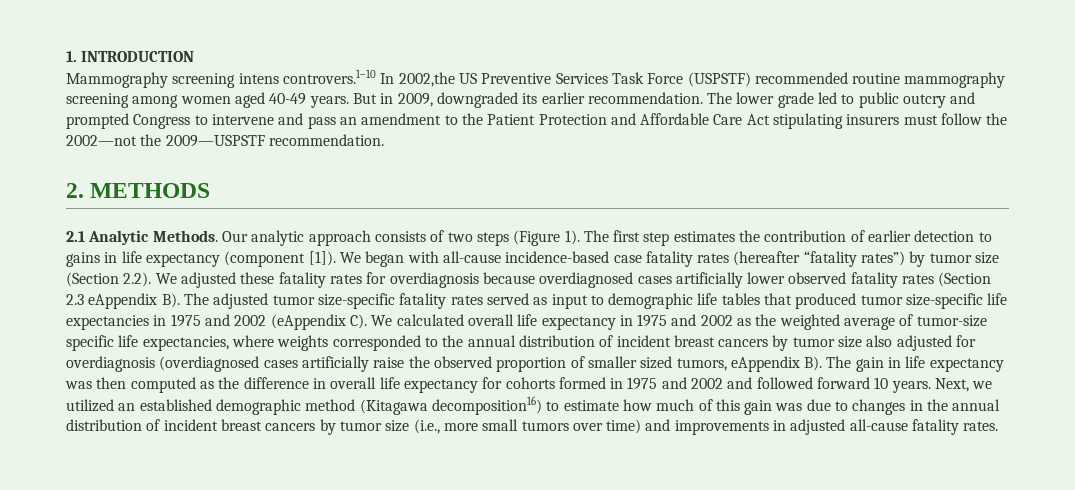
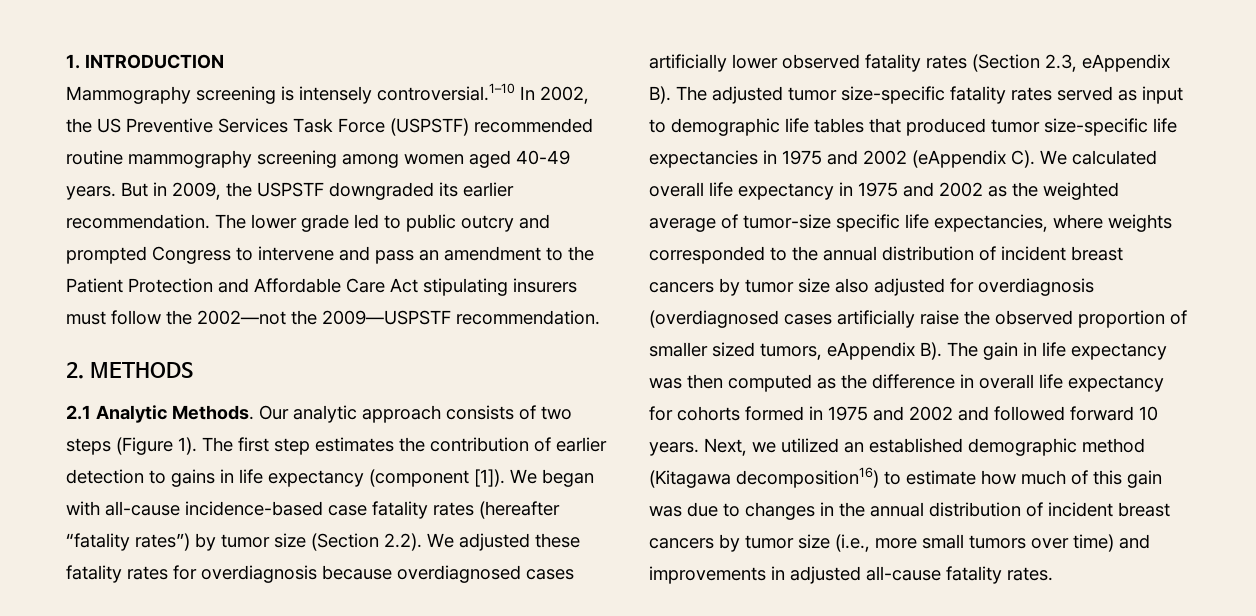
[238,69,455,87] intens controvers.1–10 In 2002,the -> [281,83,589,104] [66,118,92,133] is intensely controversial.1–10 In 2002, the
(433, 100) none -> [226,182,324,197] the USPSTF
[66,294,84,305] 2.3 -> [1045,54,1077,72] 2.3,

